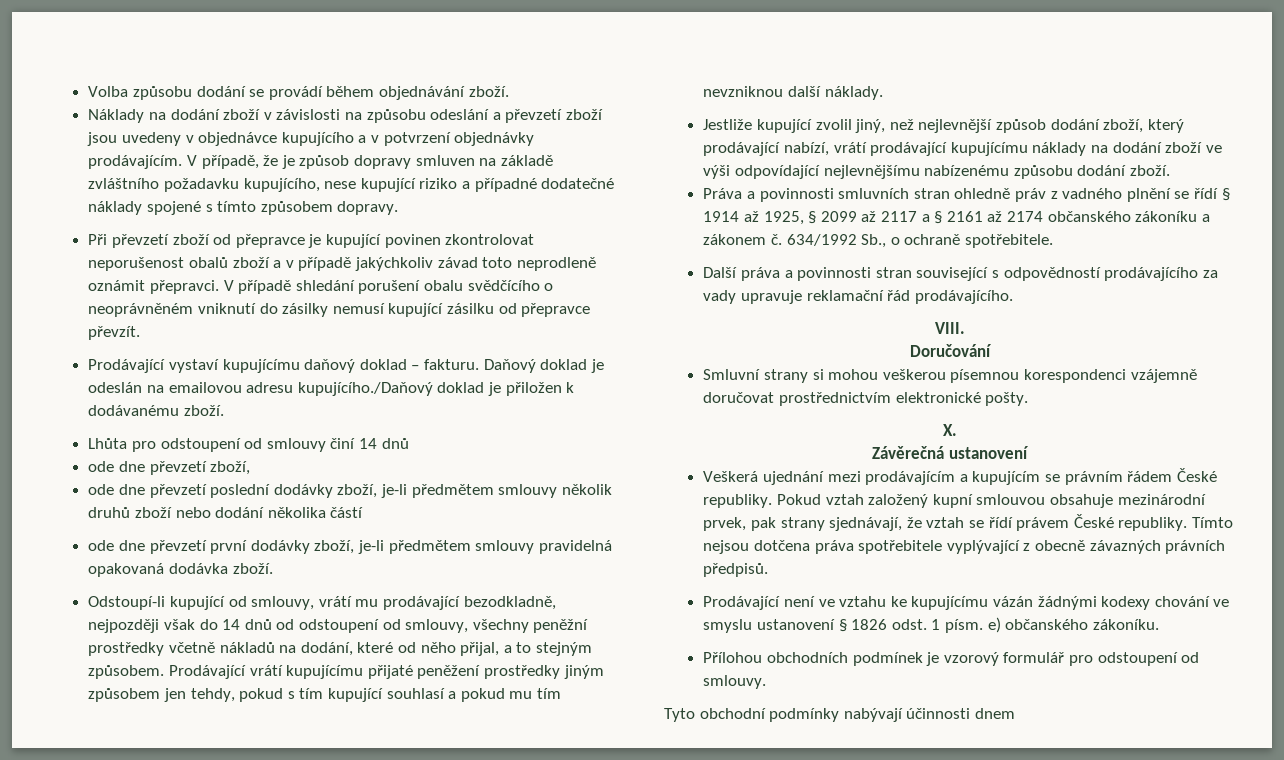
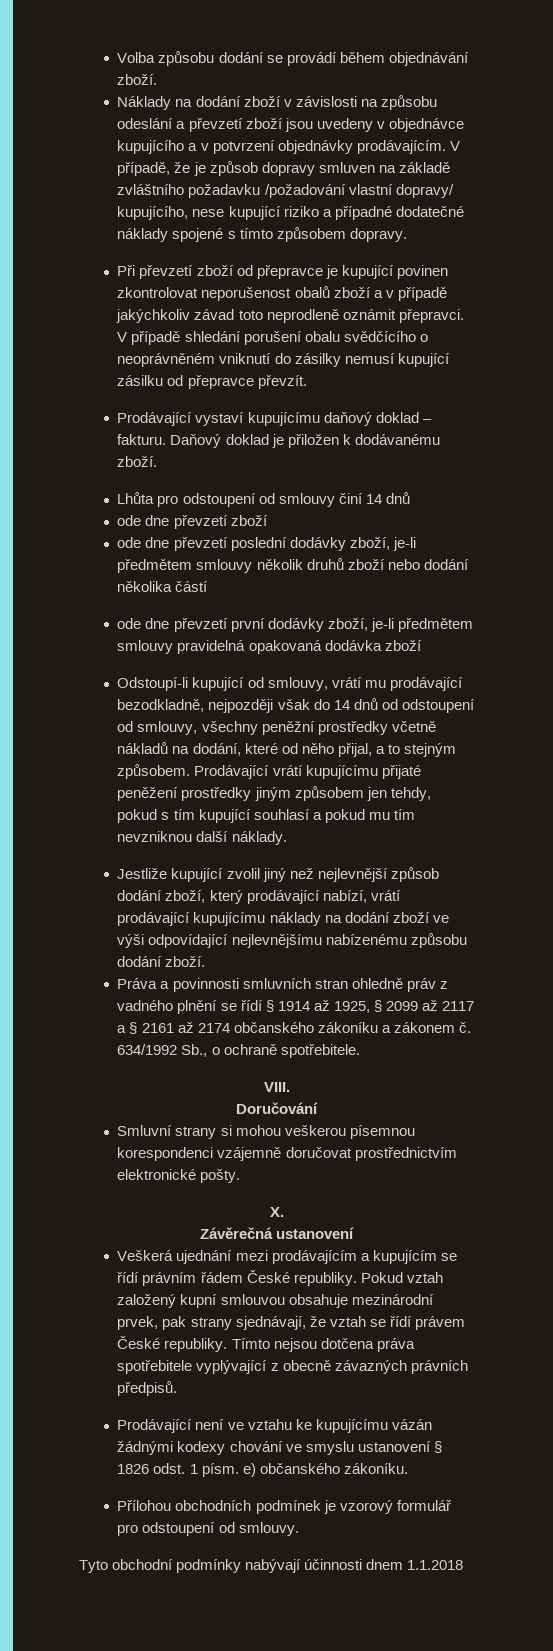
(240, 185) none -> [264,184,454,198] /požadování vlastní dopravy/
[88,382,502,396] odeslán na emailovou adresu kupujícího./Daňový doklad je -> (284, 441) none
[210,461,251,475] zboží, -> [230,515,268,526] zboží
[232,563,273,574] zboží. -> [384,640,422,651] zboží
[855,119,886,133] jiný, -> [262,868,286,882] jiný
[703,267,1218,281] [703,290,1013,304] // Další práva a povinnosti stran související s odpovědností prodávajícího za vady upravuje reklamační řád prodávajícího. -> (360, 1051) none
(1061, 478) none -> [117,1272,140,1283] řídí
(1015, 713) none -> [407,1560,464,1570] 1.1.2018

